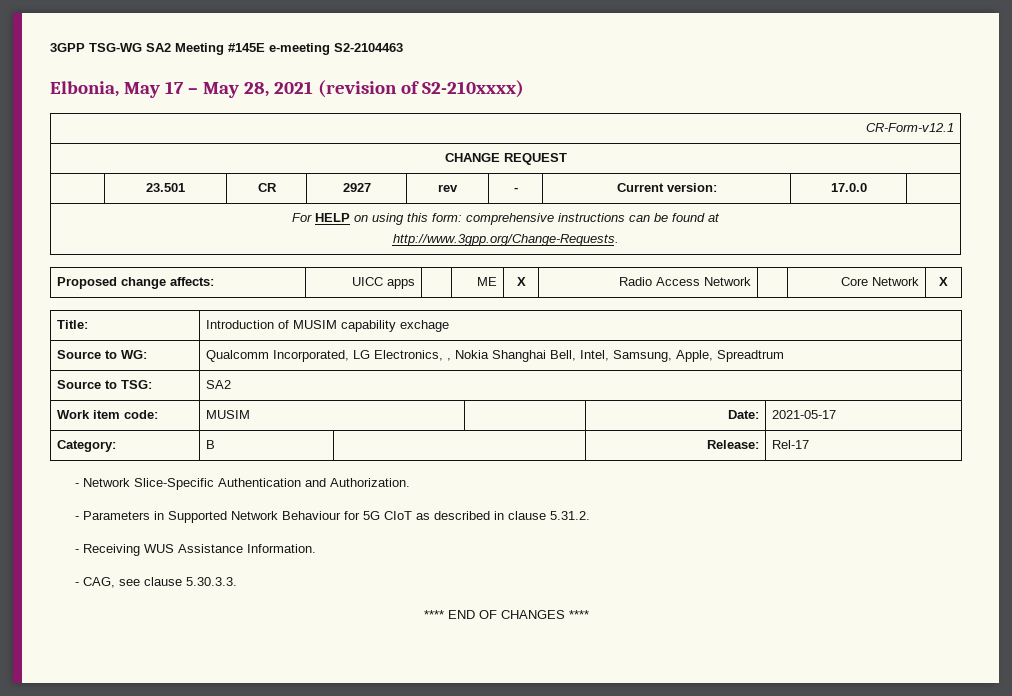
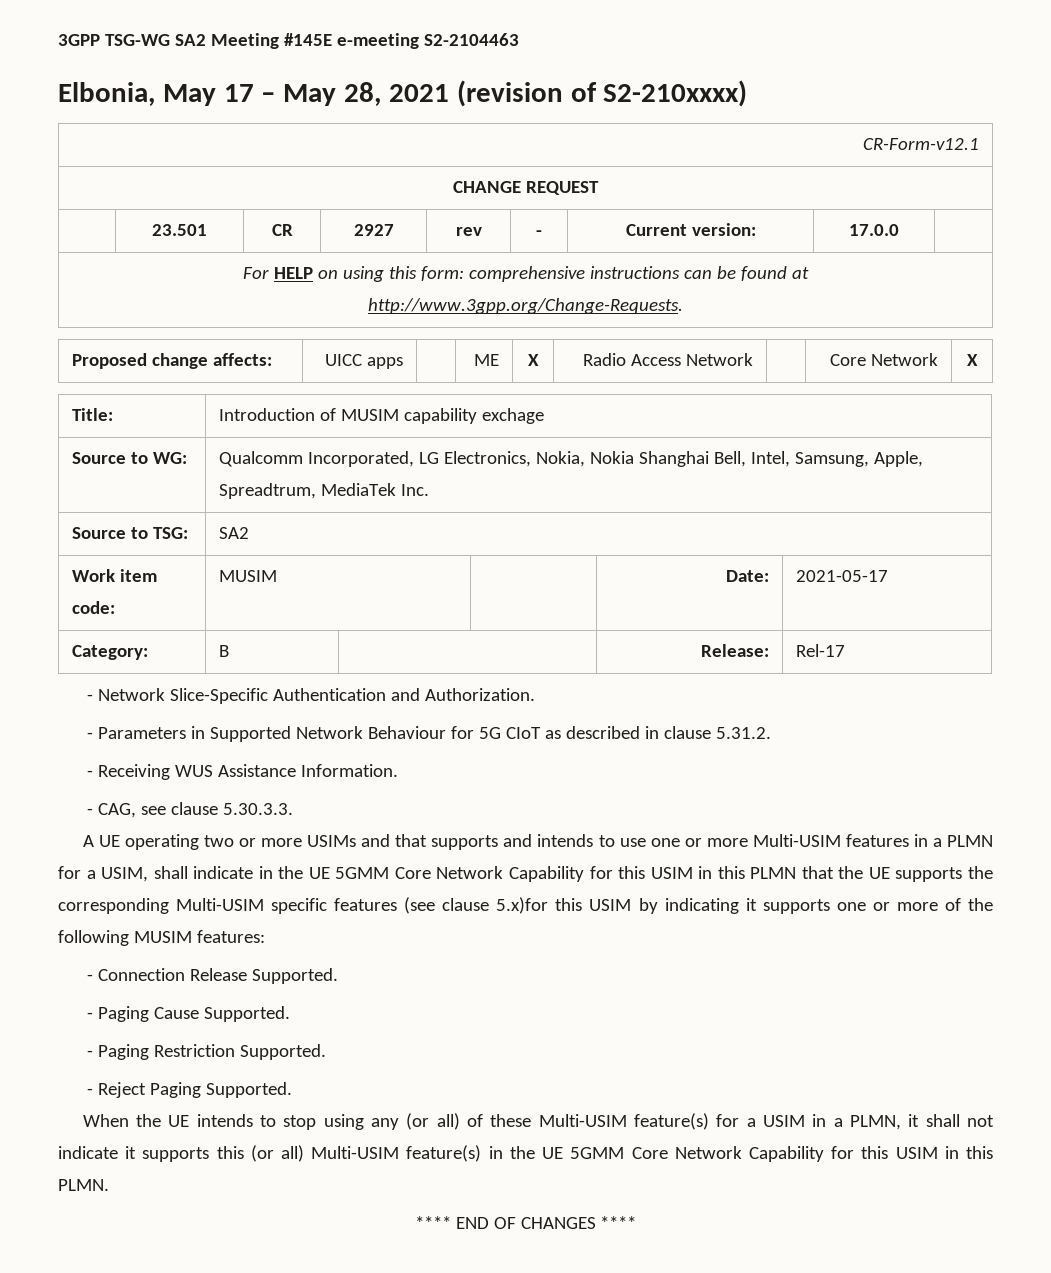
[447,358,452,361] , -> [535,451,585,467] Nokia,
[717,350,785,362] Spreadtrum -> [218,483,429,499] Spreadtrum, MediaTek Inc.
(238, 581) none -> [82,834,993,850] [58,866,993,882] [58,897,993,914] [58,930,265,946] [87,968,339,984] [87,1006,291,1022] [87,1044,327,1060] [87,1082,293,1098] [82,1113,995,1130] [58,1145,994,1162] [58,1179,109,1191] // A UE operating two or more USIMs and that supports and intends to use one or more Multi-USIM features in a PLMN for a USIM, shall indicate in the UE 5GMM Core Network Capability for this USIM in this PLMN that the UE supports the corresponding Multi-USIM specific features (see clause 5.x)for this USIM by indicating it supports one or more of the following MUSIM features: // - Connection Release Supported. // - Paging Cause Supported. // - Paging Restriction Supported. // - Reject Paging Supported. // When the UE intends to stop using any (or all) of these Multi-USIM feature(s) for a USIM in a PLMN, it shall not indicate it supports this (or all) Multi-USIM feature(s) in the UE 5GMM Core Network Capability for this USIM in this PLMN.

